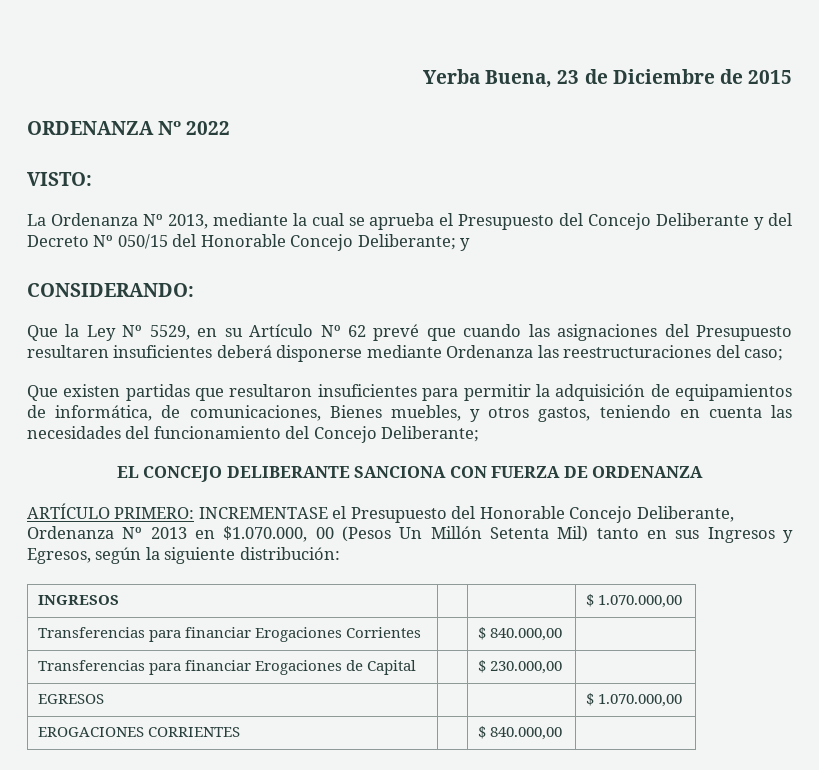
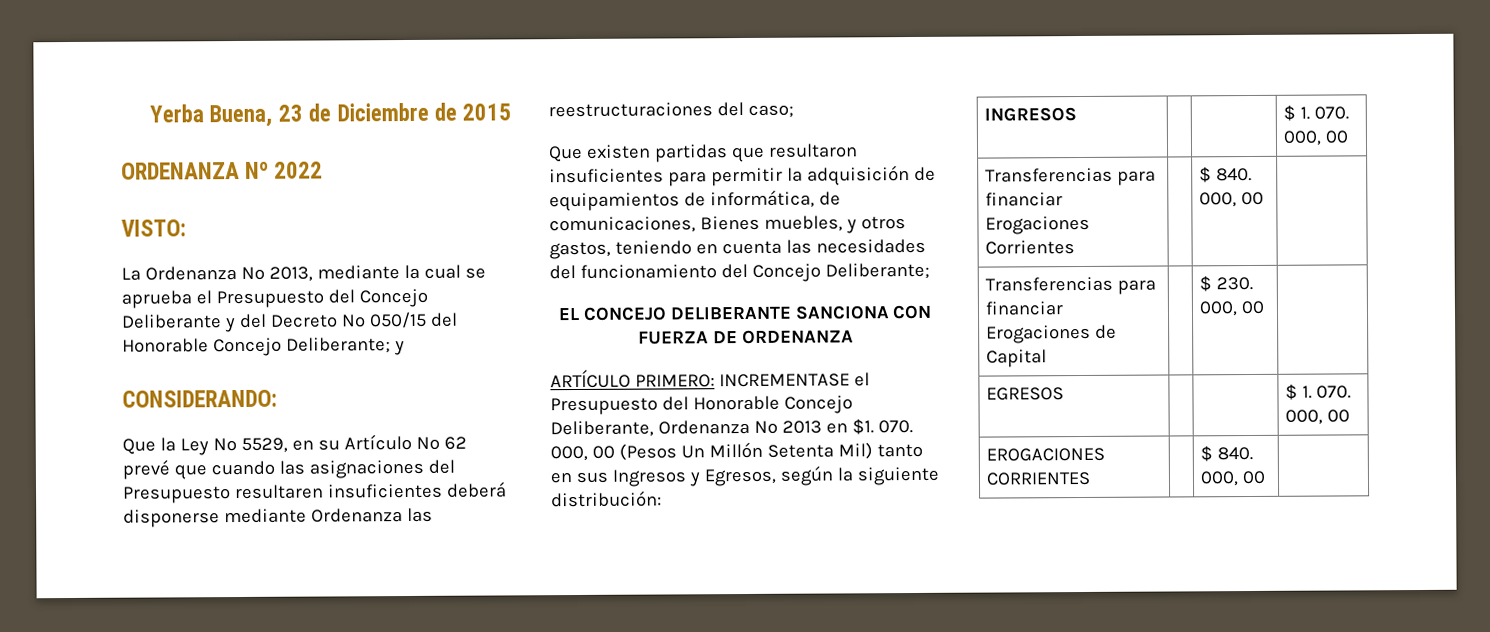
[223,526,308,542] $1.070.000, -> [851,418,913,435] [550,445,588,462] $1. 070. 000,
[597,595,682,608] 1.070.000,00 -> [1299,106,1349,120] [1282,130,1348,146] 1. 070. 000, 00
[489,628,562,641] 840.000,00 -> [1215,167,1252,182] [1198,191,1264,208] 840. 000, 00
[489,661,562,674] 230.000,00 -> [1215,276,1253,291] [1198,300,1264,317] 230. 000, 00
[597,694,682,707] 1.070.000,00 -> [1301,385,1351,399] [1284,409,1350,425] 1. 070. 000, 00
[489,727,562,740] 840.000,00 -> [1216,446,1253,461] [1199,470,1266,487] 840. 000, 00

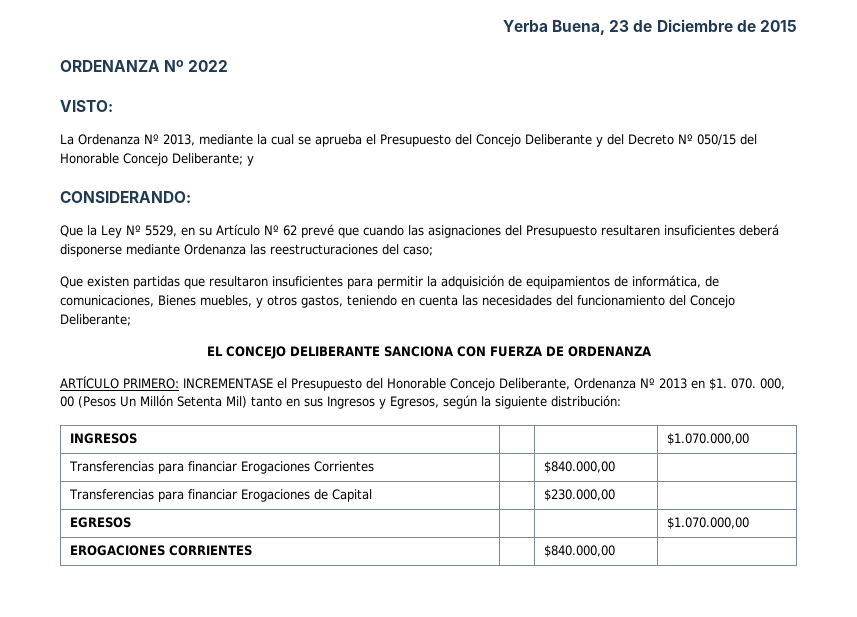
[1282,104,1349,121] [1282,130,1348,146] $ 1. 070. 000, 00 -> [666,433,749,445] $1.070.000,00
[1198,166,1252,183] [1198,191,1264,208] $ 840. 000, 00 -> [543,461,615,473] $840.000,00
[1198,275,1253,292] [1198,300,1264,317] [985,387,1064,401] [1284,383,1351,400] [1284,409,1350,425] [985,447,1105,462] [985,471,1091,486] [1199,445,1253,462] [1199,470,1266,487] $ 230. 000, 00 | // EGRESOS | | | $ 1. 070. 000, 00 // EROGACIONES CORRIENTES | | $ 840. 000, 00 -> [543,489,615,501] [69,517,131,528] [666,517,749,529] [69,545,252,556] [543,545,615,557] $230.000,00 | // EGRESOS | | | $1.070.000,00 // EROGACIONES CORRIENTES | | $840.000,00

